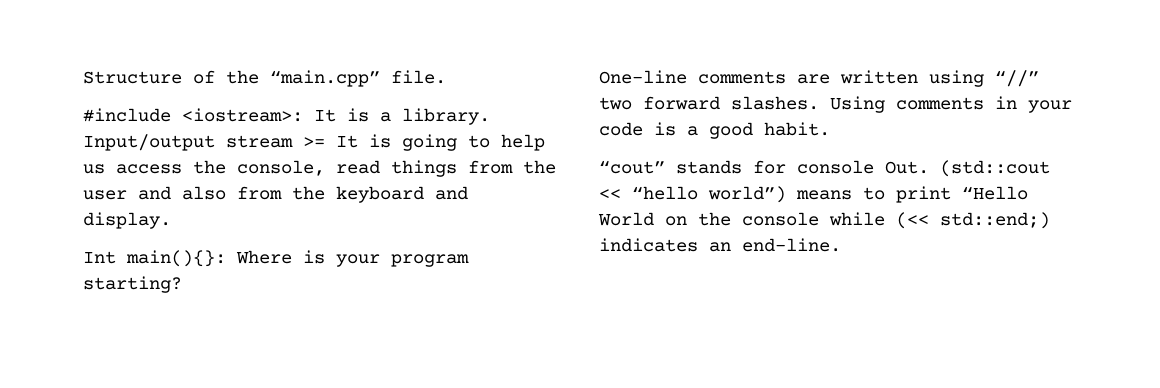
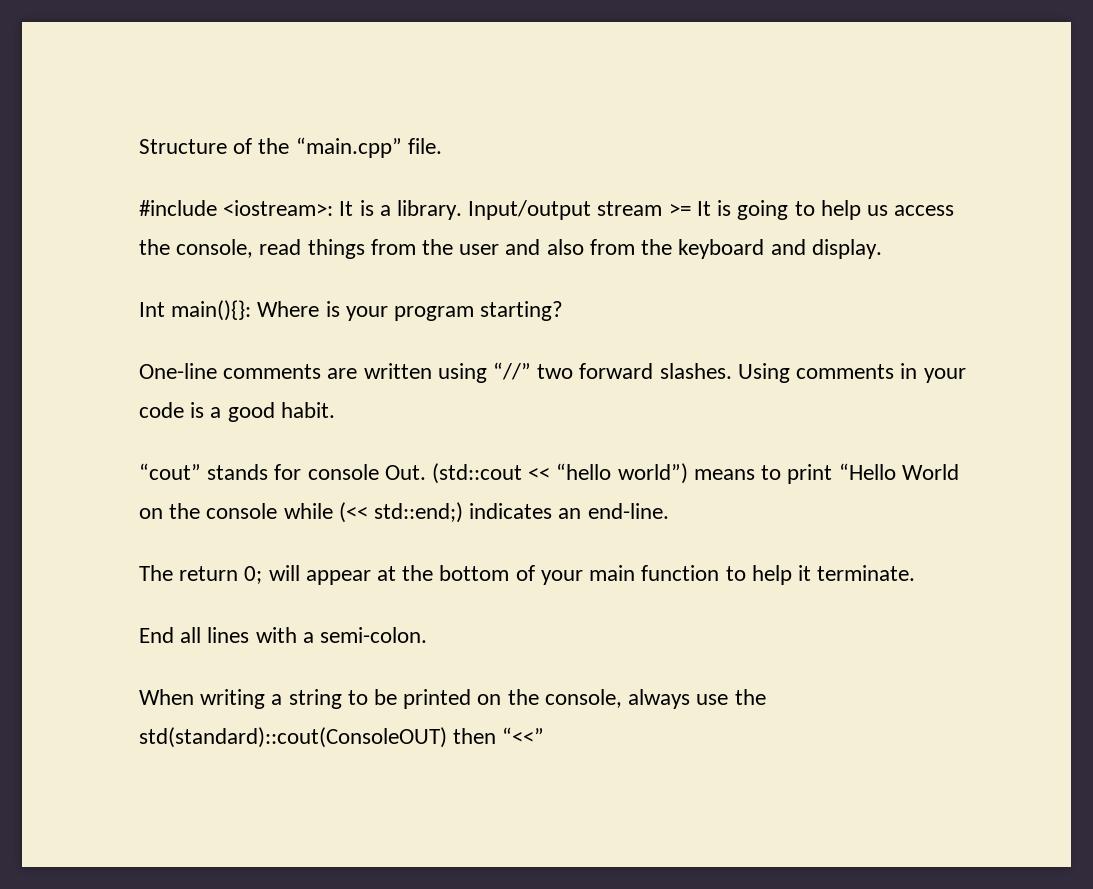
(841, 245) none -> [139,565,916,585] [139,627,428,643] [139,689,766,709] [139,727,545,748] // The return 0; will appear at the bottom of your main function to help it terminate. // End all lines with a semi-colon. // When writing a string to be printed on the console, always use the std(standard)::cout(ConsoleOUT) then “<<”

